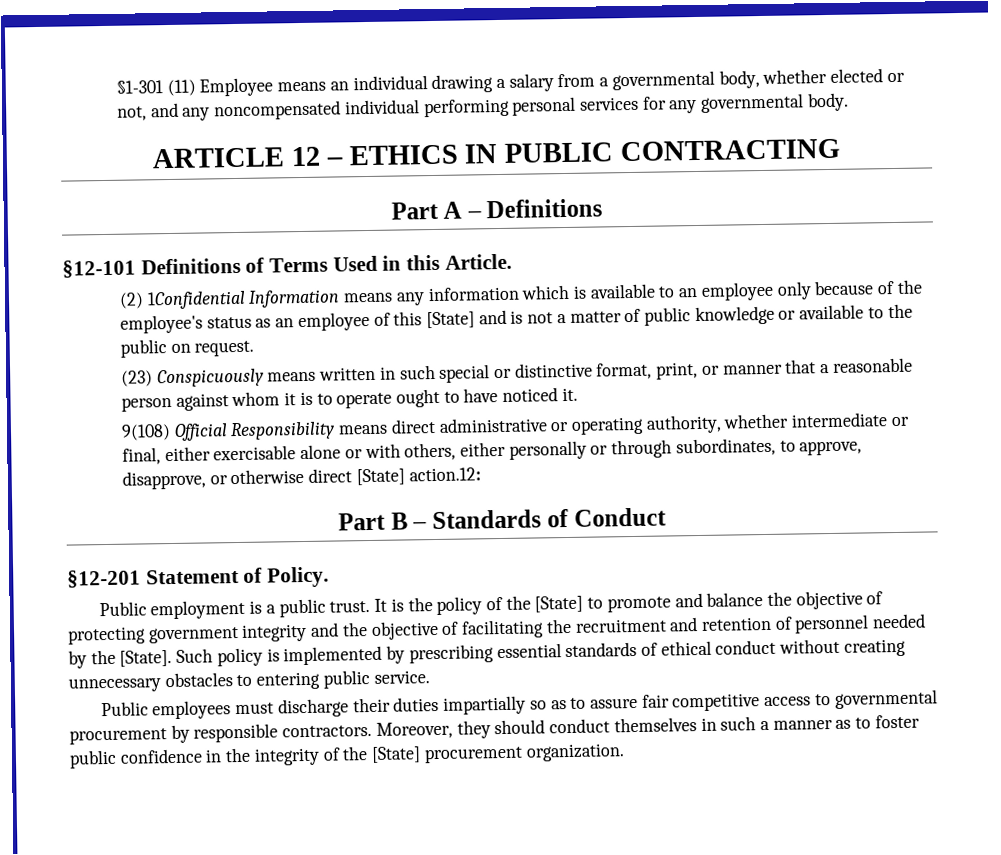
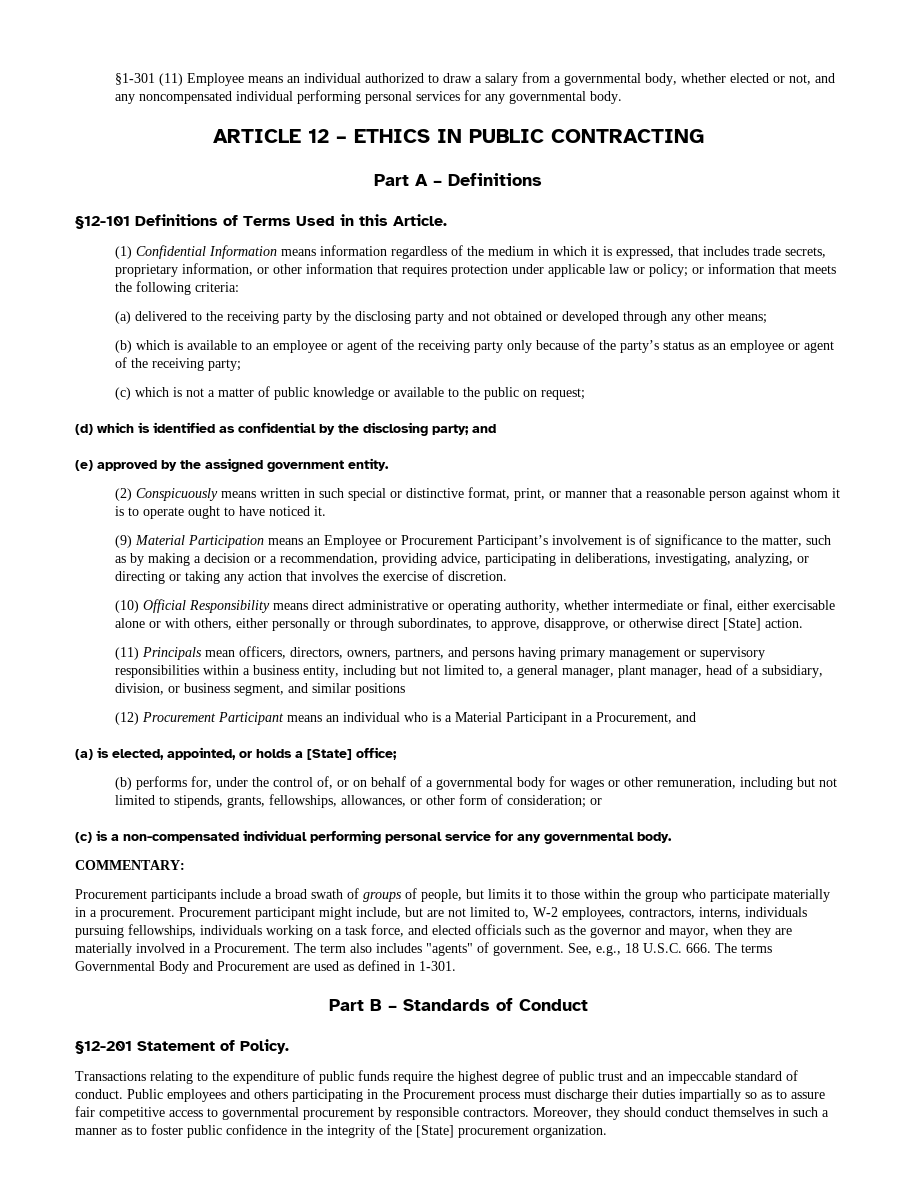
[431,74,494,94] drawing -> [364,73,472,83] authorized to draw
[118,286,520,310] (2) 1Confidential Information means any information -> [114,245,826,259] [114,263,836,277] [114,281,239,295] [114,311,767,324] [114,340,132,353] (1) Confidential Information means information regardless of the medium in which it is expressed, that includes trade secrets, proprietary information, or other information that requires protection under applicable law or policy; or information that meets the following criteria: // (a) delivered to the receiving party by the disclosing party and not obtained or developed through any other means; // (b)
(774, 291) none -> [330,339,503,353] or agent of the receiving party
[119,314,203,334] employee's -> [619,340,659,353] party’s
[373,309,507,329] of this [State] and -> [787,341,834,353] [114,357,241,371] [114,387,169,400] or agent of the receiving party; // (c) which
[194,340,255,357] [120,370,153,387] request. // (23) -> [540,388,585,400] [75,422,496,436] [75,458,389,472] [114,488,132,501] request; // (d) which is identified as confidential by the disclosing party; and // (e) approved by the assigned government entity. // (2)
[120,424,171,441] 9(108) -> [114,534,831,548] [114,553,809,566] [114,570,507,584] [114,600,139,613] (9) Material Participation means an Employee or Procurement Participant’s involvement is of significance to the matter, such as by making a decision or a recommendation, providing advice, participating in deliberations, investigating, analyzing, or directing or taking any action that involves the exercise of discretion. // (10)
[408,467,481,482] action.12: -> [764,618,803,628] [114,646,765,660] [114,664,823,678] [114,683,405,696] [114,712,696,725] [75,747,397,760] [114,776,837,790] [114,794,602,808] [75,830,672,844] [75,860,185,870] [75,888,830,902] [75,907,807,920] [75,924,792,938] [75,942,772,956] [75,960,456,974] action. // (11) Principals mean officers, directors, owners, partners, and persons having primary management or supervisory responsibilities within a business entity, including but not limited to, a general manager, plant manager, head of a subsidiary, division, or business segment, and similar positions // (12) Procurement Participant means an individual who is a Material Participant in a Procurement, and // (a) is elected, appointed, or holds a [State] office; // (b) performs for, under the control of, or on behalf of a governmental body for wages or other remuneration, including but not limited to stipends, grants, fellowships, allowances, or other form of consideration; or // (c) is a non-compensated individual performing personal service for any governmental body. // COMMENTARY: // Procurement participants include a broad swath of groups of people, but limits it to those within the group who participate materially in a procurement. Procurement participant might include, but are not limited to, W-2 employees, contractors, interns, individuals pursuing fellowships, individuals working on a task force, and elected officials such as the governor and mayor, when they are materially involved in a Procurement. The term also includes "agents" of government. See, e.g., 18 U.S.C. 666. The terms Governmental Body and Procurement are used as defined in 1-301.
[98,590,884,620] [67,613,927,645] [68,638,906,669] [68,670,430,693] [100,700,232,720] Public employment is a public trust. It is the policy of the [State] to promote and balance the objective of protecting government integrity and the objective of facilitating the recruitment and retention of personnel needed by the [State]. Such policy is implemented by prescribing essential standards of ethical conduct without creating unnecessary obstacles to entering public service. // Public employees -> [75,1070,798,1084] [75,1089,520,1102] Transactions relating to the expenditure of public funds require the highest degree of public trust and an impeccable standard of conduct. Public employees and others participating in the Procurement process

